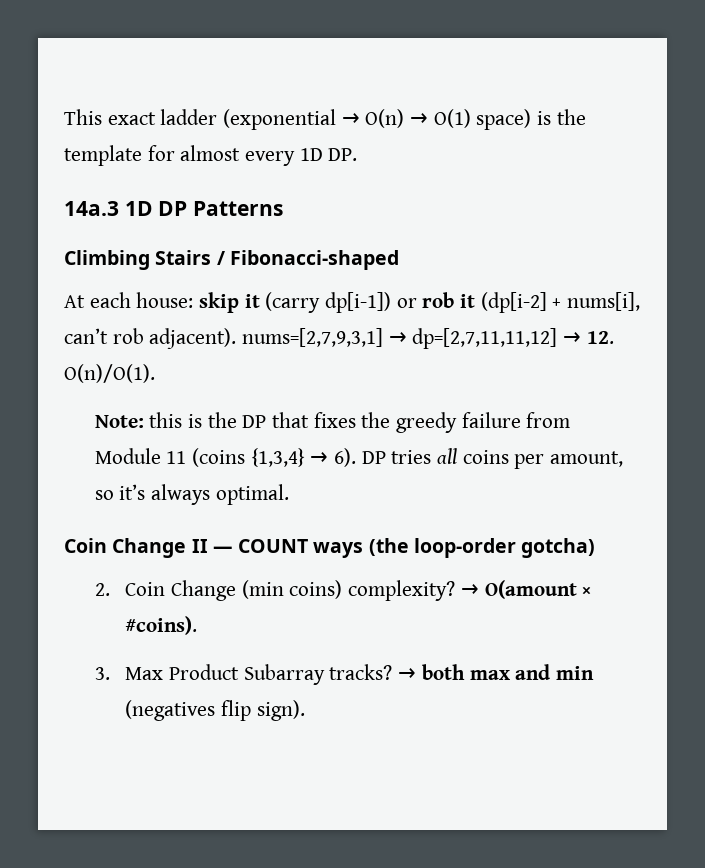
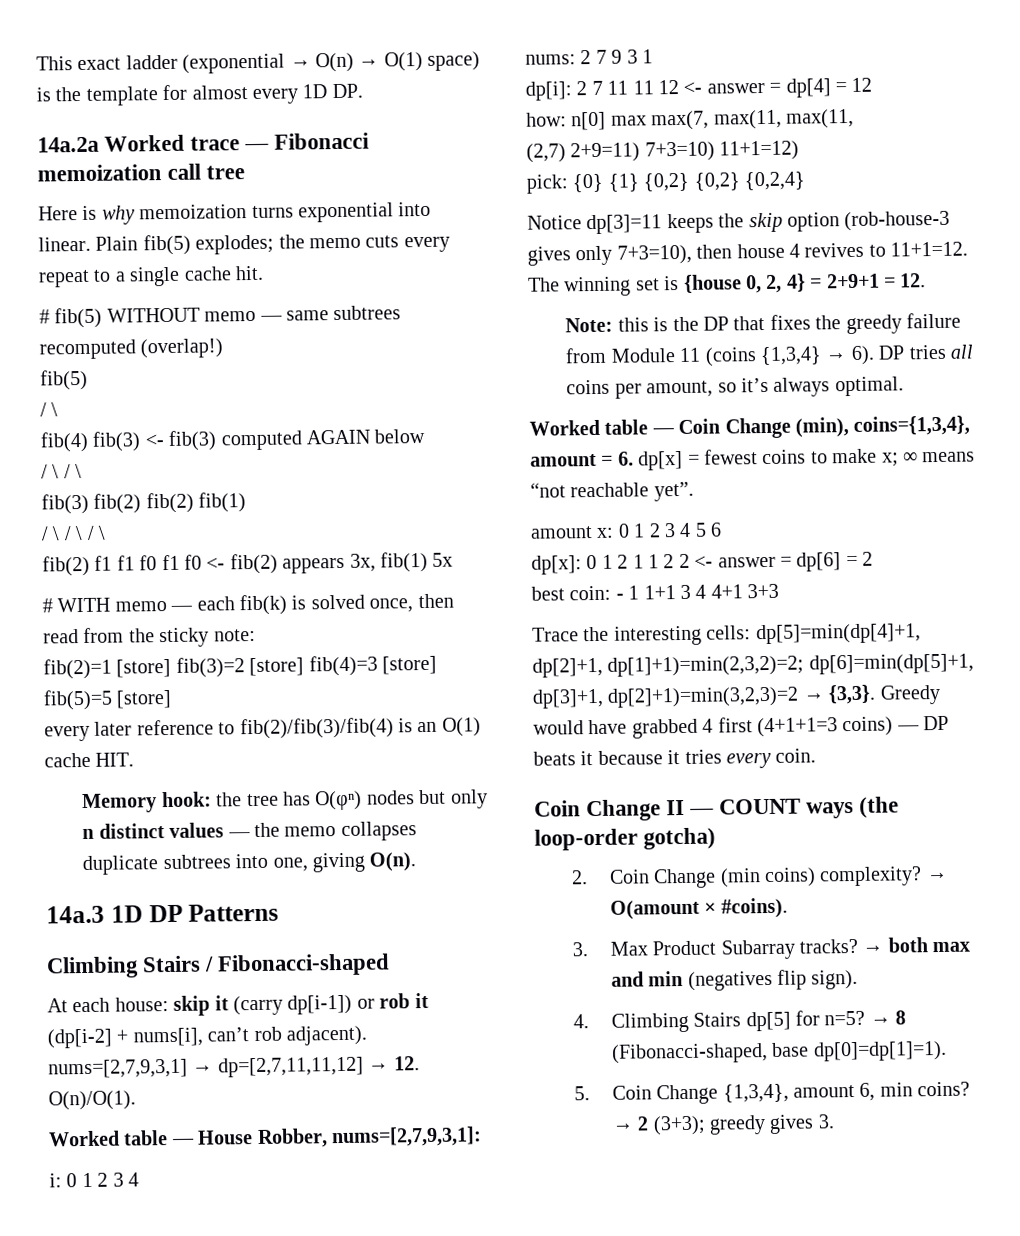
(358, 154) none -> [37,132,370,153] [37,163,246,182] [38,201,432,225] [38,234,450,256] [38,265,264,288] [39,305,402,329] [39,338,224,360] [40,369,88,391] [40,402,59,417] [40,428,426,453] [41,463,83,479] [41,492,247,515] [41,525,106,541] [42,551,454,577] [42,593,454,616] [43,627,256,648] [43,655,437,680] [43,689,173,711] [44,717,481,742] [44,752,135,768] [82,789,488,814] [82,821,417,841] [82,852,417,876] // 14a.2a Worked trace — Fibonacci memoization call tree // Here is why memoization turns exponential into linear. Plain fib(5) explodes; the memo cuts every repeat to a single cache hit. // # fib(5) WITHOUT memo — same subtrees recomputed (overlap!) // fib(5) // / \ // fib(4) fib(3) <- fib(3) computed AGAIN below // / \ / \ // fib(3) fib(2) fib(2) fib(1) // / \ / \ / \ // fib(2) f1 f1 f0 f1 f0 <- fib(2) appears 3x, fib(1) 5x // # WITH memo — each fib(k) is solved once, then read from the sticky note: // fib(2)=1 [store] fib(3)=2 [store] fib(4)=3 [store] fib(5)=5 [store] // every later reference to fib(2)/fib(3)/fib(4) is an O(1) cache HIT. // Memory hook: the tree has O(φⁿ) nodes but only n distinct values — the memo collapses duplicate subtrees into one, giving O(n).
(155, 373) none -> [48,1126,482,1148] [49,1172,139,1188] [525,49,653,65] [525,77,873,101] [526,108,854,131] [526,140,800,163] [526,171,806,194] [527,210,951,235] [527,241,969,266] [528,273,927,297] // Worked table — House Robber, nums=[2,7,9,3,1]: // i: 0 1 2 3 4 // nums: 2 7 9 3 1 // dp[i]: 2 7 11 11 12 <- answer = dp[4] = 12 // how: n[0] max max(7, max(11, max(11, // (2,7) 2+9=11) 7+3=10) 11+1=12) // pick: {0} {1} {0,2} {0,2} {0,2,4} // Notice dp[3]=11 keeps the skip option (rob-house-3 gives only 7+3=10), then house 4 revives to 11+1=12. The winning set is {house 0, 2, 4} = 2+9+1 = 12.
(289, 494) none -> [529,415,971,439] [530,448,976,471] [530,481,694,502] [530,522,723,539] [531,551,874,575] [531,583,780,601] [532,623,921,646] [532,653,974,678] [532,684,941,709] [533,715,950,739] [533,748,817,769] // Worked table — Coin Change (min), coins={1,3,4}, amount = 6. dp[x] = fewest coins to make x; ∞ means “not reachable yet”. // amount x: 0 1 2 3 4 5 6 // dp[x]: 0 1 2 1 1 2 2 <- answer = dp[6] = 2 // best coin: - 1 1+1 3 4 4+1 3+3 // Trace the interesting cells: dp[5]=min(dp[4]+1, dp[2]+1, dp[1]+1)=min(2,3,2)=2; dp[6]=min(dp[5]+1, dp[3]+1, dp[2]+1)=min(3,2,3)=2 → {3,3}. Greedy would have grabbed 4 first (4+1+1=3 coins) — DP beats it because it tries every coin.
(305, 710) none -> [573,1010,907,1033] [610,1040,947,1064] [574,1081,971,1105] [611,1114,834,1136] // 4. Climbing Stairs dp[5] for n=5? → 8 (Fibonacci-shaped, base dp[0]=dp[1]=1). // 5. Coin Change {1,3,4}, amount 6, min coins? → 2 (3+3); greedy gives 3.

